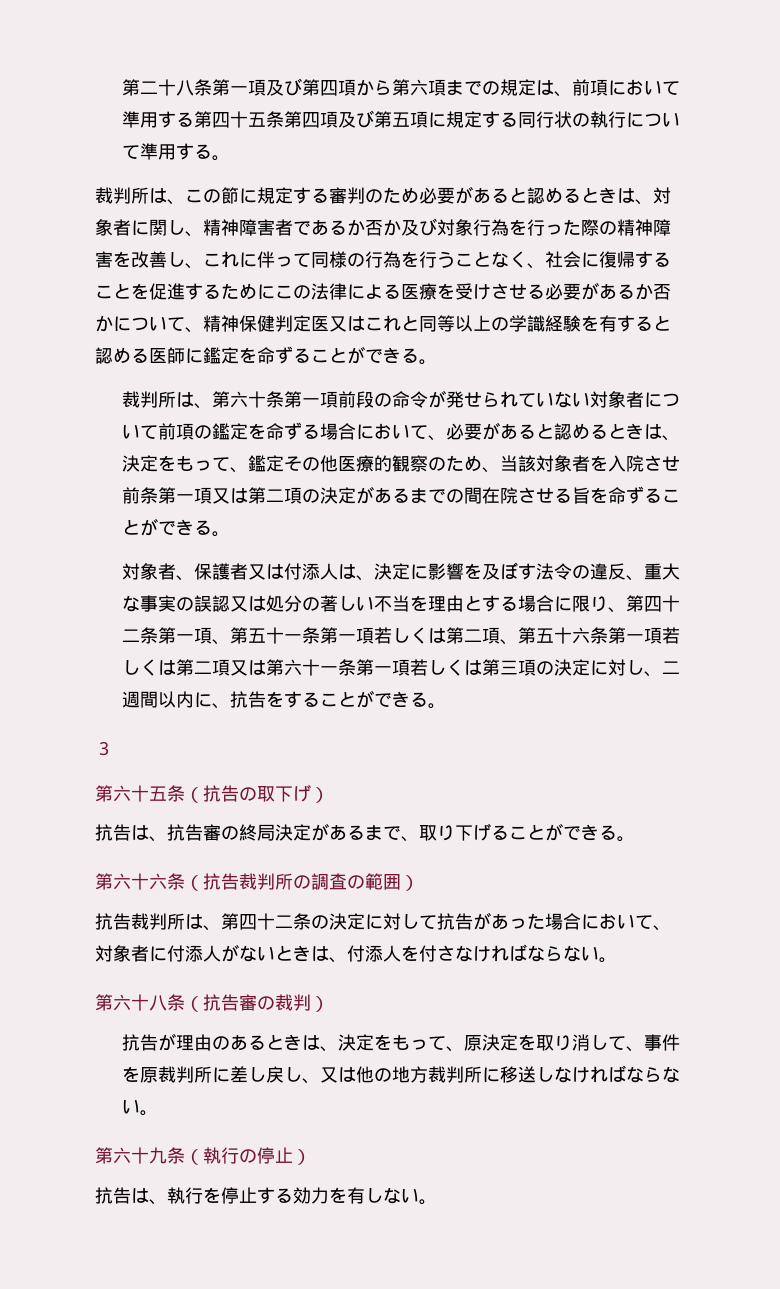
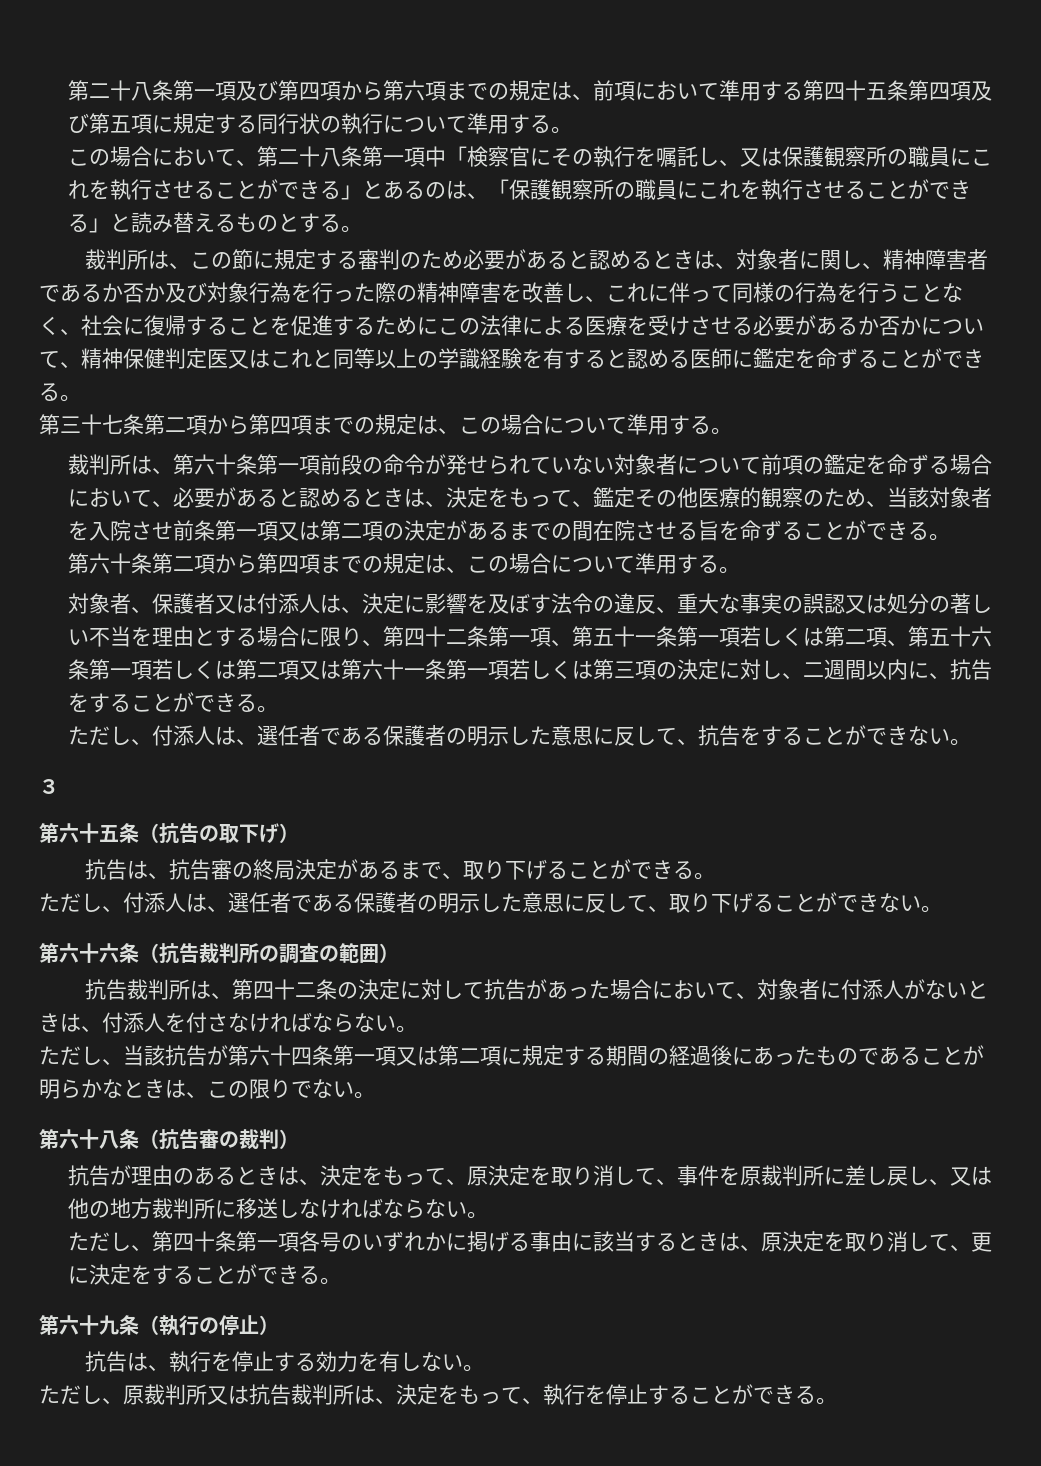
(231, 158) none -> [67,146,992,167] [67,179,971,200] [67,212,362,233] // この場合において、第二十八条第一項中「検察官にその執行を嘱託し、又は保護観察所の職員にこれを執行させることができる」とあるのは、「保護観察所の職員にこれを執行させることができる」と読み替えるものとする。
(437, 362) none -> [39,414,732,435] // 第三十七条第二項から第四項までの規定は、この場合について準用する。
(231, 534) none -> [67,553,740,574] // 第六十条第二項から第四項までの規定は、この場合について準用する。
(447, 706) none -> [67,725,971,746] // ただし、付添人は、選任者である保護者の明示した意思に反して、抗告をすることができない。
(635, 839) none -> [39,892,942,913] // ただし、付添人は、選任者である保護者の明示した意思に反して、取り下げることができない。
(617, 960) none -> [39,1045,984,1066] [39,1079,375,1099] // ただし、当該抗告が第六十四条第一項又は第二項に規定する期間の経過後にあったものであることが明らかなときは、この限りでない。
(159, 1113) none -> [67,1231,992,1252] [67,1264,341,1285] // ただし、第四十条第一項各号のいずれかに掲げる事由に該当するときは、原決定を取り消して、更に決定をすることができる。
(437, 1202) none -> [39,1384,837,1405] // ただし、原裁判所又は抗告裁判所は、決定をもって、執行を停止することができる。

